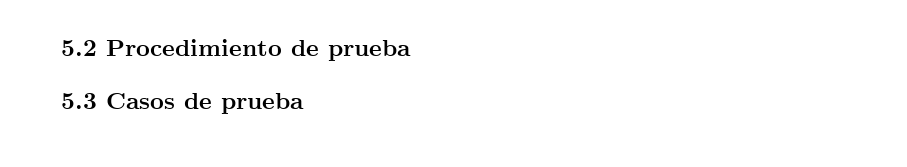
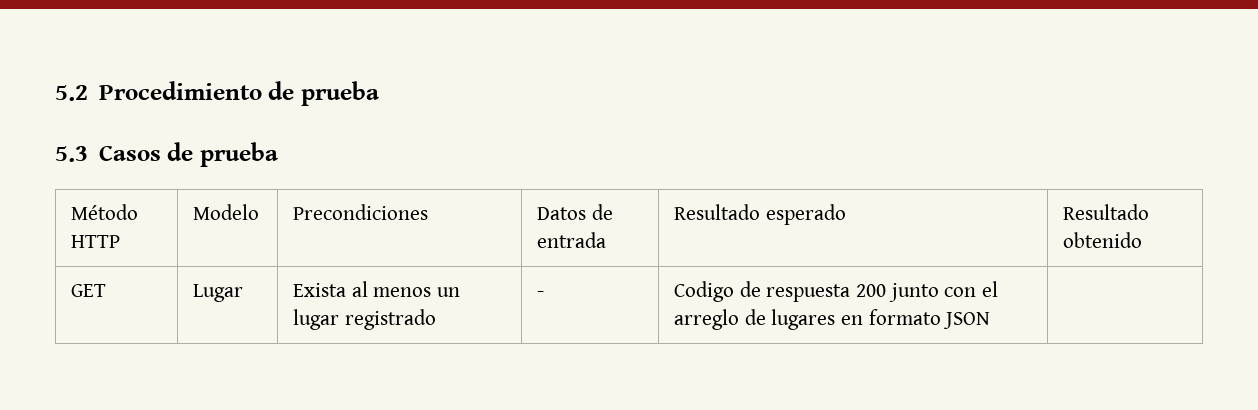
(304, 103) none -> [71,204,139,220] [71,235,121,248] [193,204,260,220] [293,204,429,220] [537,204,613,220] [537,232,607,248] [674,204,846,225] [1063,204,1150,220] [1063,232,1143,248] [71,284,107,297] [193,284,244,302] [293,281,461,297] [293,309,436,330] [537,291,545,297] [674,281,999,302] [674,309,991,330] // Método HTTP | Modelo | Precondiciones | Datos de entrada | Resultado esperado | Resultado obtenido // GET | Lugar | Exista al menos un lugar registrado | - | Codigo de respuesta 200 junto con el arreglo de lugares en formato JSON |

